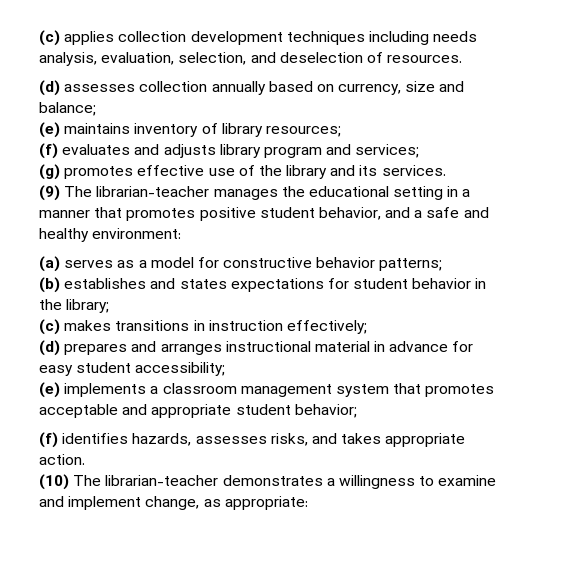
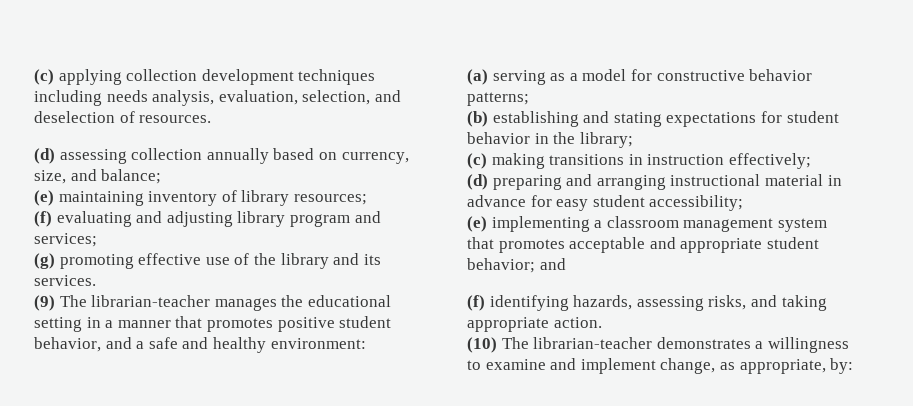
[39,30,115,46] (c) applies -> [34,69,122,85] (c) applying
[64,84,136,92] assesses -> [59,149,127,164] assessing
[405,81,436,92] size -> [34,170,66,184] size,
[64,123,131,134] maintains -> [58,191,144,206] maintaining
[62,144,216,158] evaluates and adjusts -> [56,211,233,227] evaluating and adjusting
[64,166,134,179] promotes -> [59,254,134,269] promoting
[64,260,114,268] serves -> [492,70,546,85] serving
[64,278,227,289] establishes and states -> [492,111,662,127] establishing and stating
[64,320,112,331] makes -> [491,153,545,169] making
[64,341,222,355] prepares and arranges -> [492,174,666,190] preparing and arranging
[64,383,147,397] implements -> [491,216,590,232] implementing
[39,432,267,448] // (f) identifies hazards, assesses -> [539,258,566,270] [467,295,704,311] and // (f) identifying hazards, assessing
[341,433,382,444] takes -> [781,295,827,311] taking
[224,496,308,510] appropriate: -> [739,358,854,374] appropriate, by:

